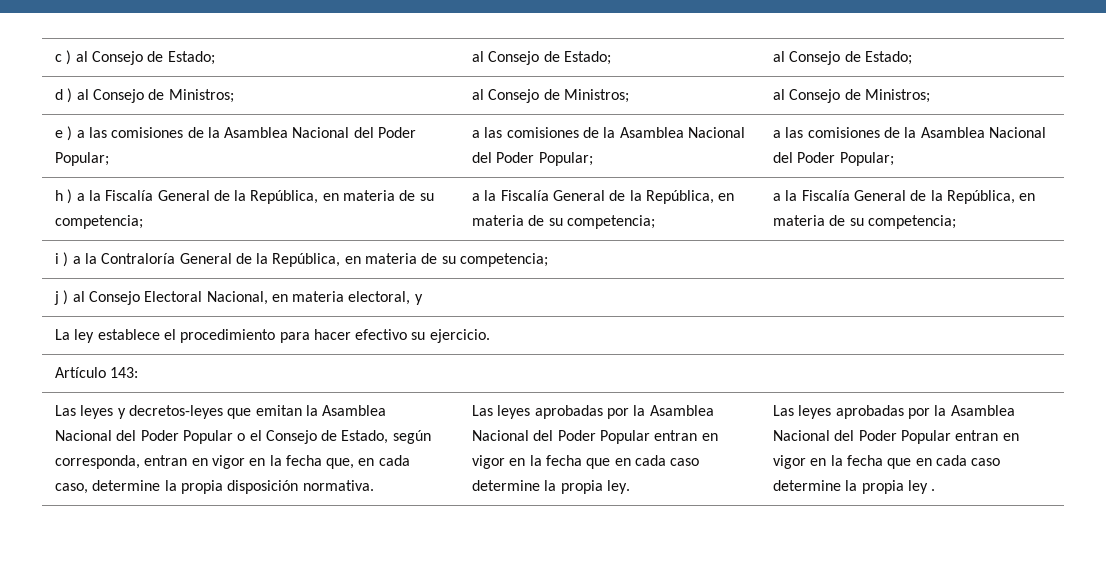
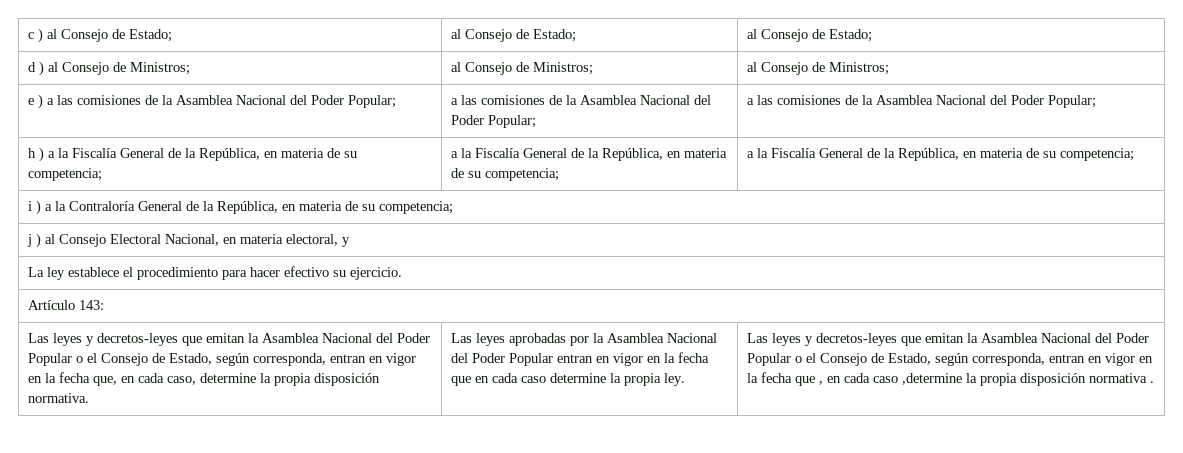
[835,405,1015,419] [772,430,1019,444] [772,455,1001,469] [772,480,928,494] aprobadas por la Asamblea Nacional del Poder Popular entran en vigor en la fecha que en cada caso determine la propia ley -> [805,333,1150,346] [747,353,1154,366] [747,372,1148,386] y decretos-leyes que emitan la Asamblea Nacional del Poder Popular o el Consejo de Estado, según corresponda, entran en vigor en la fecha que , en cada caso ,determine la propia disposición normativa

